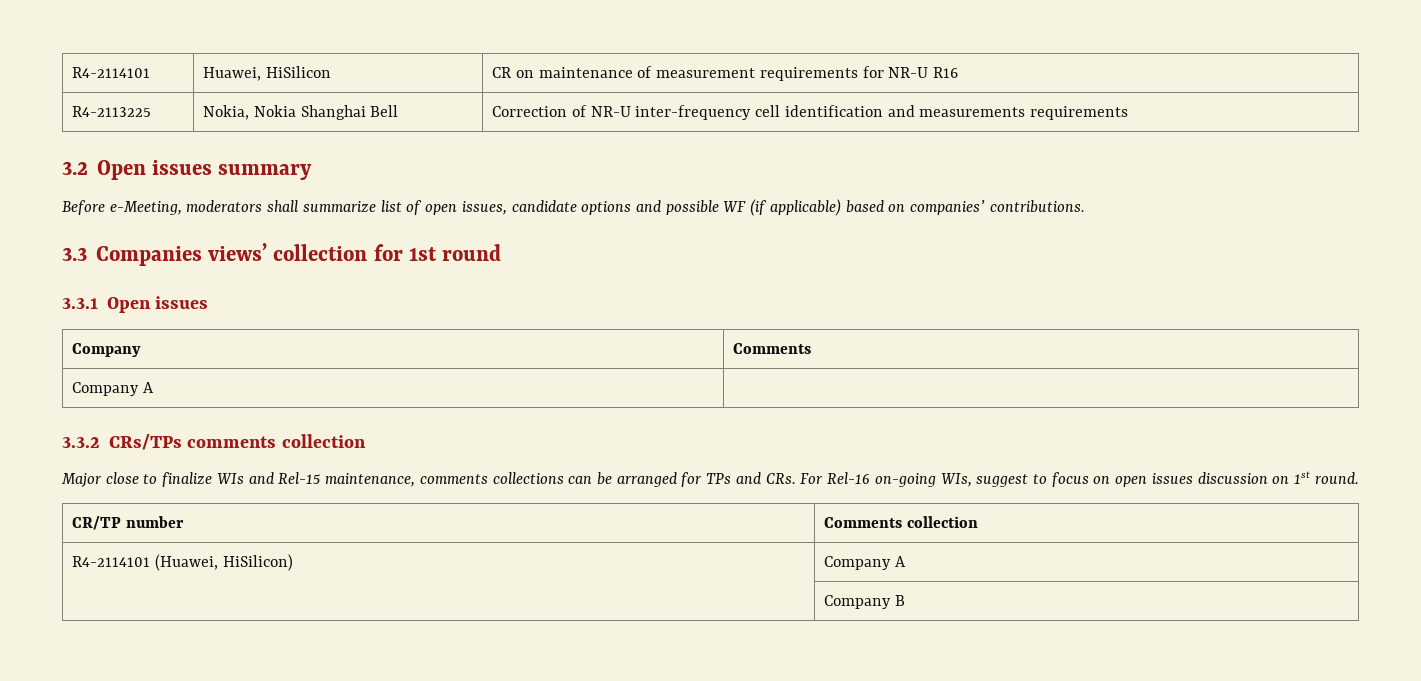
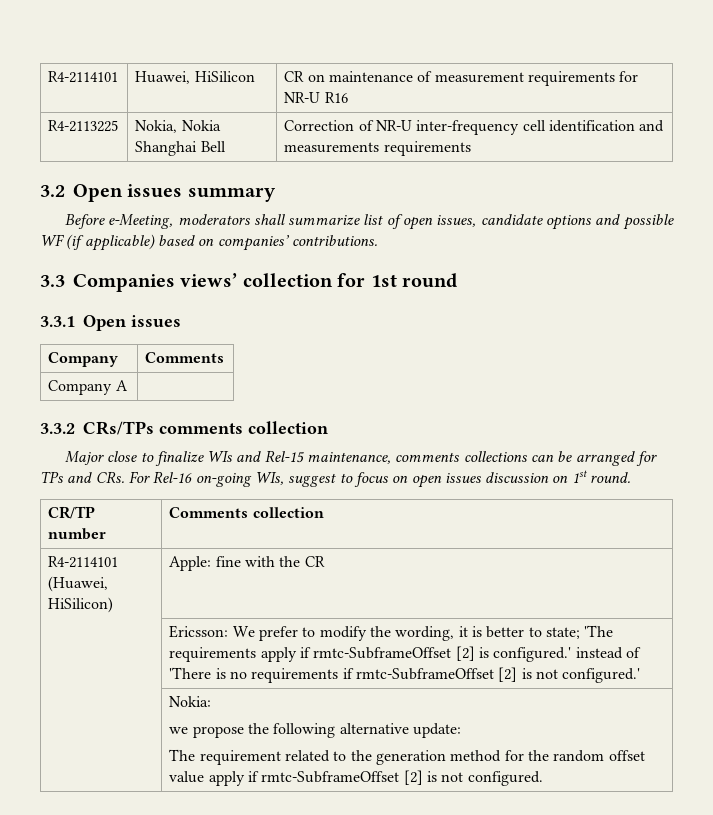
[824,556,906,570] [824,595,905,609] Company A // | Company B -> [169,556,325,571] [169,625,614,641] [169,646,641,662] [169,667,641,683] [169,696,212,707] [169,723,461,738] [169,749,645,765] [169,770,543,786] Apple: fine with the CR // | Ericsson: We prefer to modify the wording, it is better to state; 'The requirements apply if rmtc-SubframeOffset [2] is configured.' instead of 'There is no requirements if rmtc-SubframeOffset [2] is not configured.' // | Nokia: // we propose the following alternative update: // The requirement related to the generation method for the random offset value apply if rmtc-SubframeOffset [2] is not configured.

